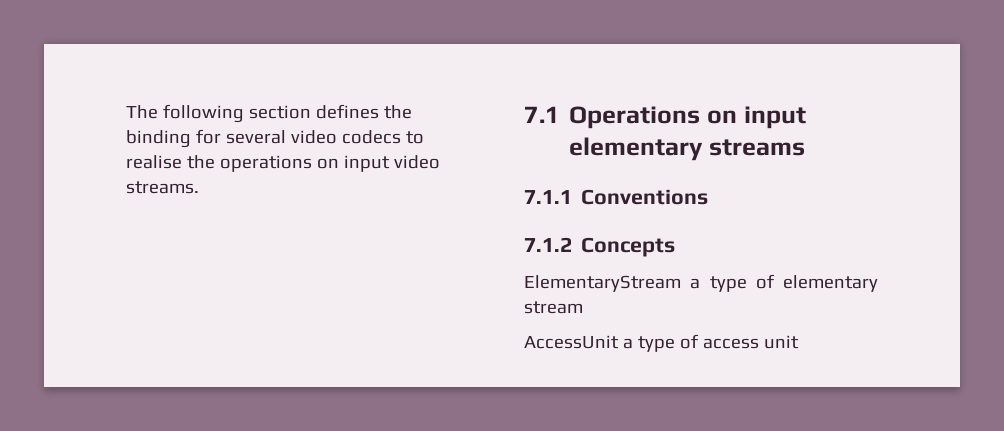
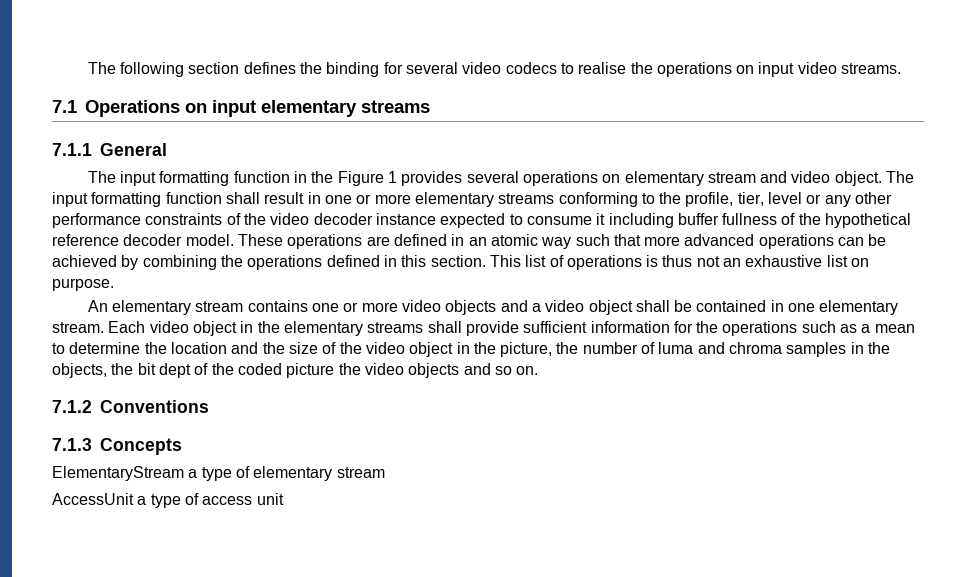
(572, 197) none -> [100,143,167,156] [87,171,915,186] [52,192,893,207] [52,213,912,228] [52,234,887,249] [52,255,870,270] [52,278,114,291] [87,300,899,315] [52,321,915,336] [52,342,891,357] [52,363,539,378] [52,400,92,413] General // The input formatting function in the Figure 1 provides several operations on elementary stream and video object. The input formatting function shall result in one or more elementary streams conforming to the profile, tier, level or any other performance constraints of the video decoder instance expected to consume it including buffer fullness of the hypothetical reference decoder model. These operations are defined in an atomic way such that more advanced operations can be achieved by combining the operations defined in this section. This list of operations is thus not an exhaustive list on purpose. // An elementary stream contains one or more video objects and a video object shall be contained in one elementary stream. Each video object in the elementary streams shall provide sufficient information for the operations such as a mean to determine the location and the size of the video object in the picture, the number of luma and chroma samples in the objects, the bit dept of the coded picture the video objects and so on. // 7.1.2
[524,237,572,252] 7.1.2 -> [52,438,92,451] 7.1.3

